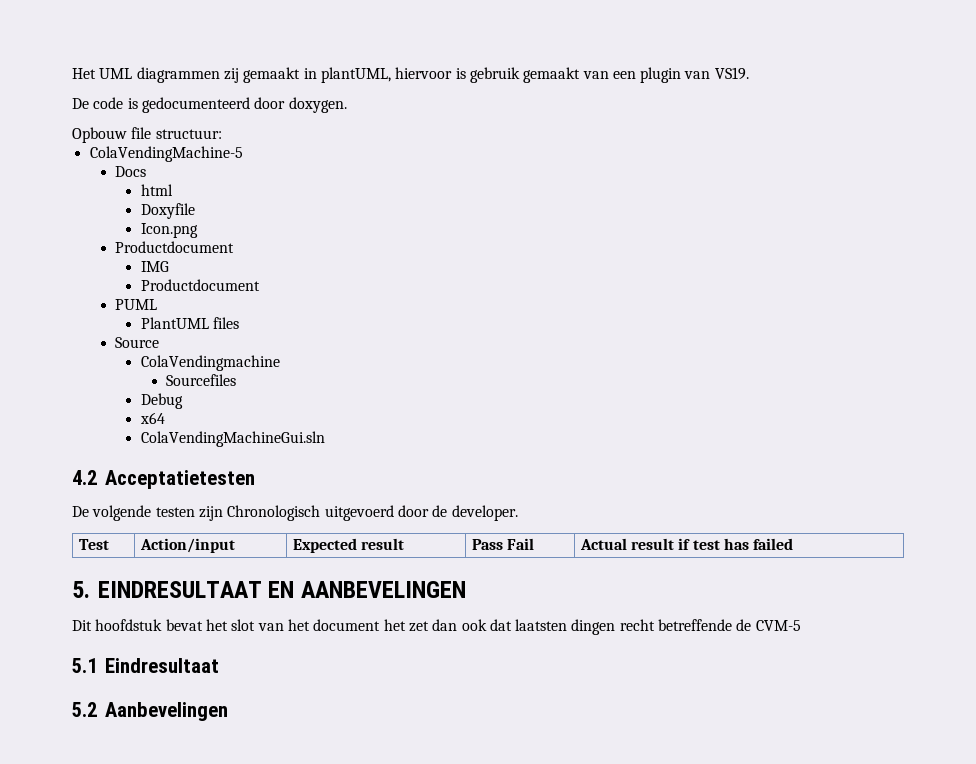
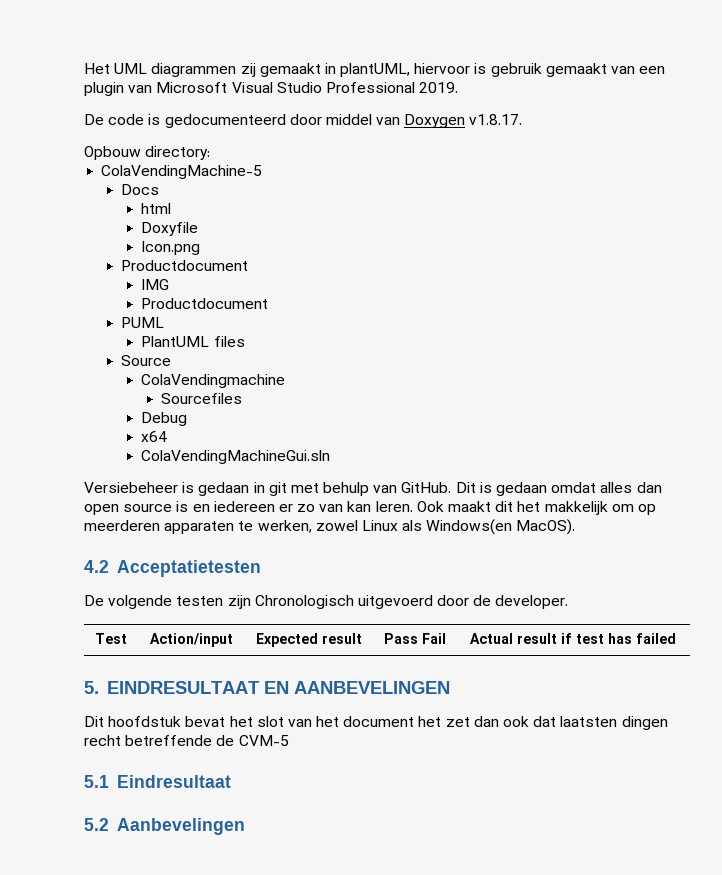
[714,67,749,80] VS19. -> [156,82,459,93] Microsoft Visual Studio Professional 2019.
[288,97,347,113] doxygen. -> [325,114,523,128] middel van Doxygen v1.8.17.
[131,127,222,139] file structuur: -> [145,146,211,160] directory:
(325, 439) none -> [84,482,662,496] [84,501,656,515] [84,519,576,535] // Versiebeheer is gedaan in git met behulp van GitHub. Dit is gedaan omdat alles dan open source is en iedereen er zo van kan leren. Ook maakt dit het makkelijk om op meerderen apparaten te werken, zowel Linux als Windows(en MacOS).

